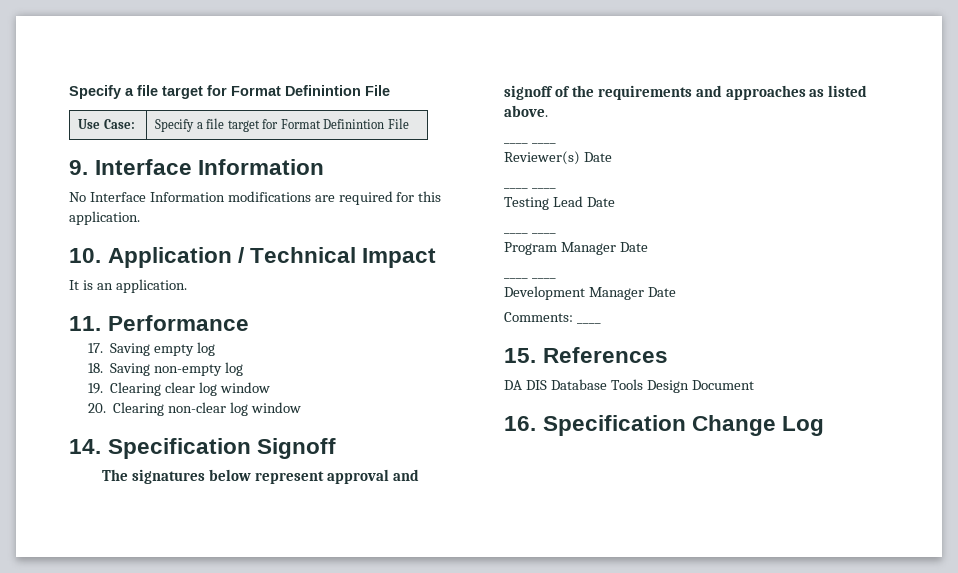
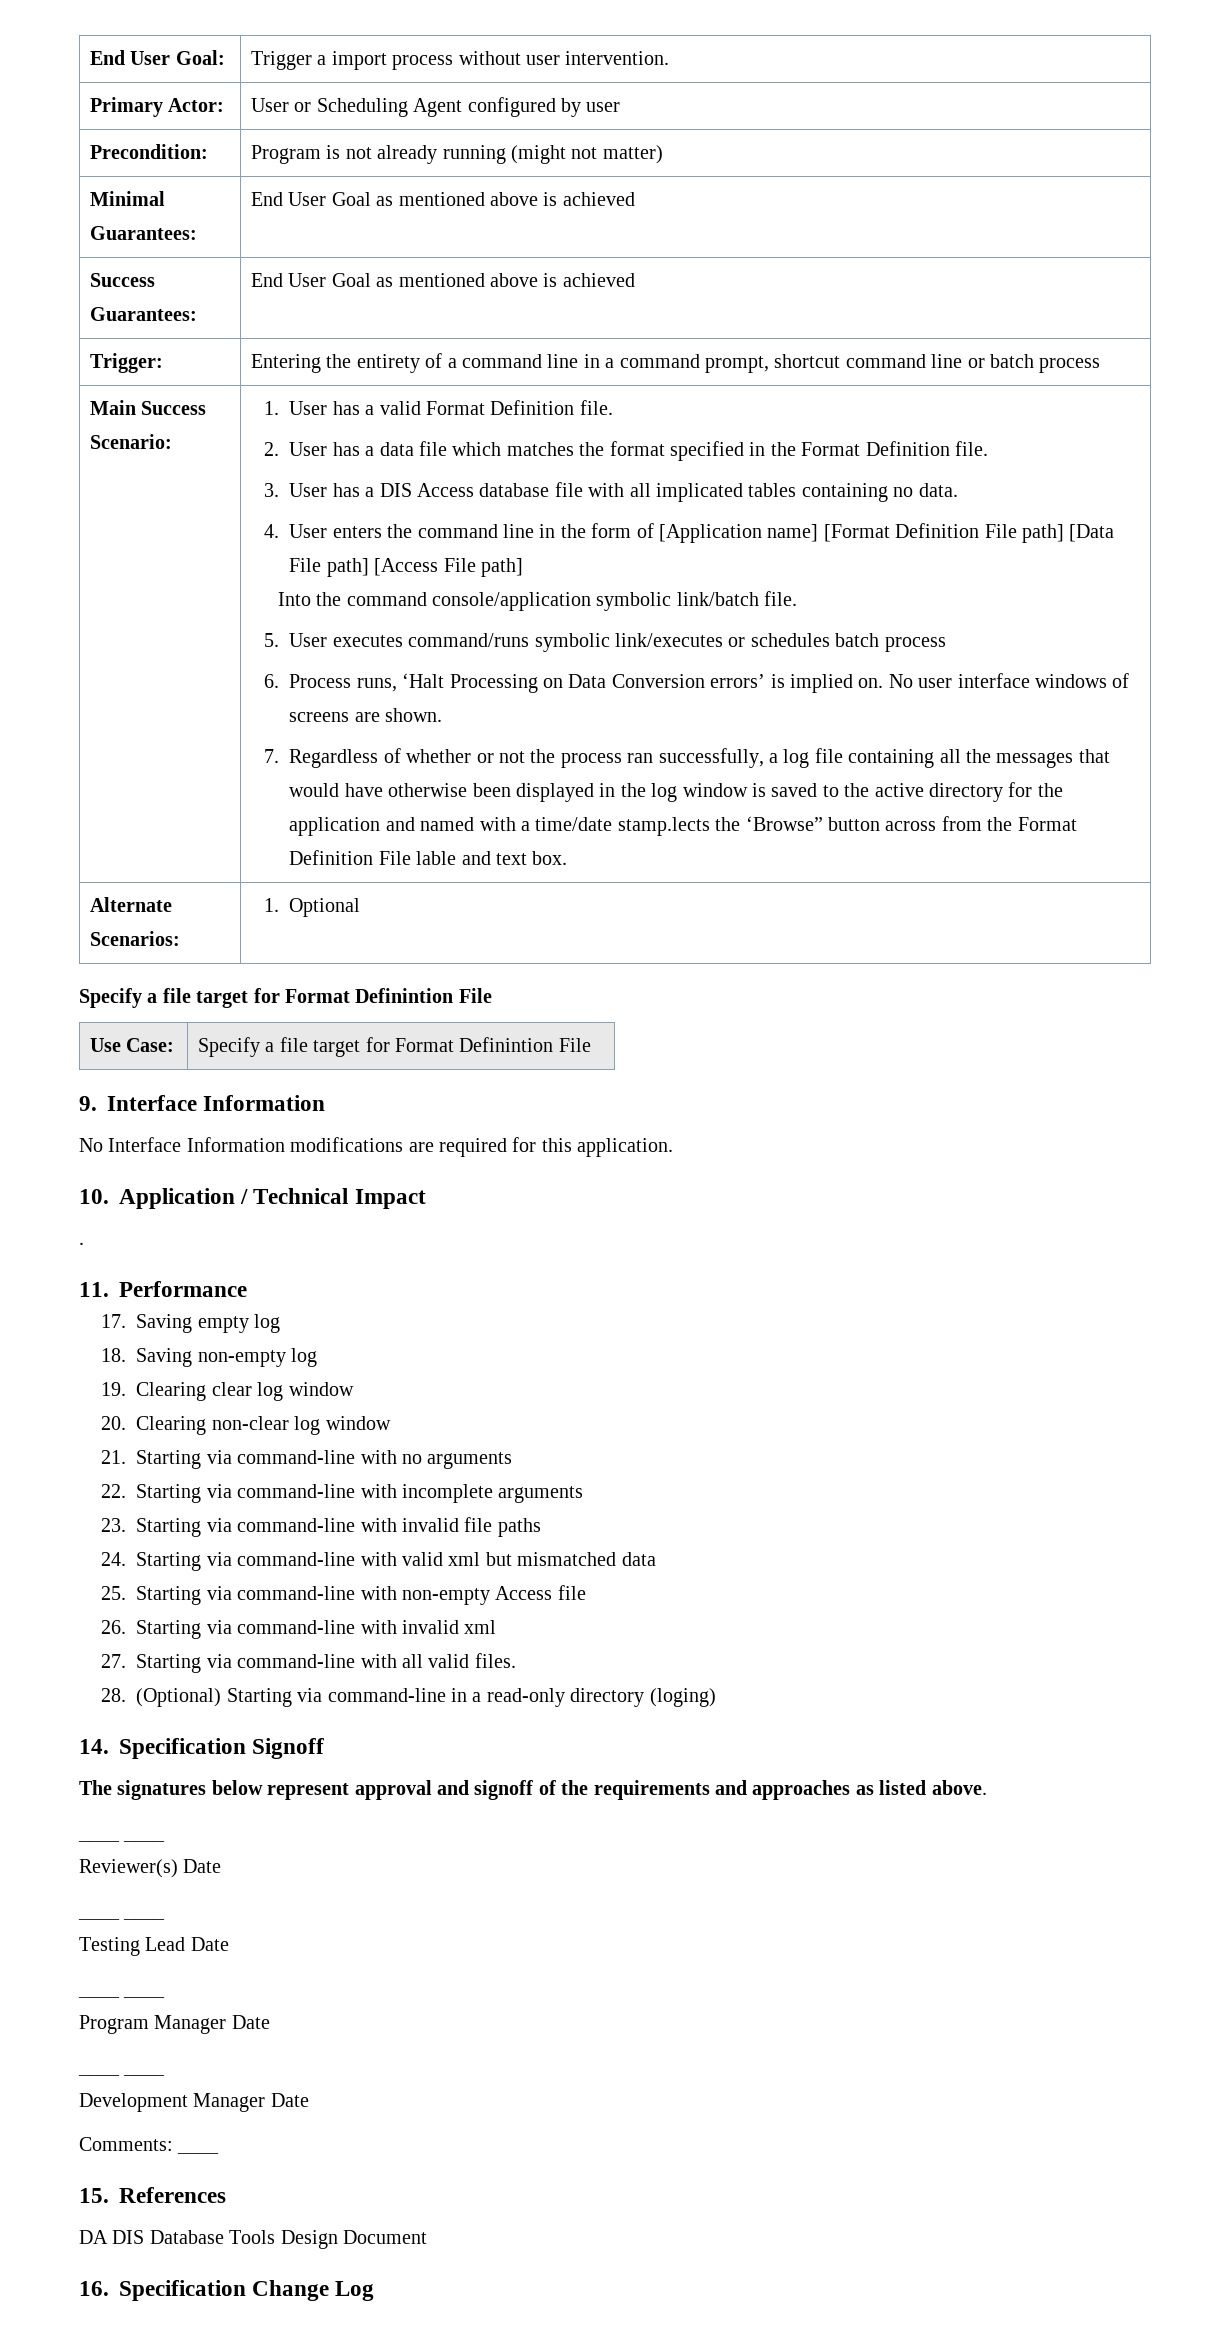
(69, 92) none -> [89,50,225,65] [250,51,670,70] [89,97,225,117] [250,97,621,117] [89,144,208,159] [250,145,663,164] [89,191,165,206] [89,226,197,240] [250,192,635,206] [89,273,155,287] [89,307,197,321] [250,273,635,287] [89,353,163,373] [250,353,1101,373] [89,400,207,415] [89,434,172,449] [264,400,613,415] [264,441,988,461] [264,482,958,502] [264,523,1115,543] [289,558,523,577] [277,591,798,611] [264,633,946,652] [264,673,1130,693] [289,708,443,722] [264,748,1110,768] [289,782,1063,802] [289,816,1077,836] [289,850,568,865] [89,897,172,912] [89,931,180,946] [264,898,361,917] End User Goal: | Trigger a import process without user intervention. // Primary Actor: | User or Scheduling Agent configured by user // Precondition: | Program is not already running (might not matter) // Minimal Guarantees: | End User Goal as mentioned above is achieved // Success Guarantees: | End User Goal as mentioned above is achieved // Trigger: | Entering the entirety of a command line in a command prompt, shortcut command line or batch process // Main Success Scenario: | 1. User has a valid Format Definition file. // 2. User has a data file which matches the format specified in the Format Definition file. // 3. User has a DIS Access database file with all implicated tables containing no data. // 4. User enters the command line in the form of [Application name] [Format Definition File path] [Data File path] [Access File path] // Into the command console/application symbolic link/batch file. // 5. User executes command/runs symbolic link/executes or schedules batch process // 6. Process runs, ‘Halt Processing on Data Conversion errors’ is implied on. No user interface windows of screens are shown. // 7. Regardless of whether or not the process ran successfully, a log file containing all the messages that would have otherwise been displayed in the log window is saved to the active directory for the application and named with a time/date stamp.lects the ‘Browse” button across from the Format Definition File lable and text box. // Alternate Scenarios: | 1. Optional //
[69,279,187,293] It is an application. -> [79,1242,84,1245] .
(302, 407) none -> [101,1450,513,1469] [101,1484,584,1503] [101,1517,541,1537] [101,1552,656,1571] [101,1585,586,1605] [101,1620,497,1639] [101,1653,516,1673] [101,1688,716,1707] // 21. Starting via command-line with no arguments // 22. Starting via command-line with incomplete arguments // 23. Starting via command-line with invalid file paths // 24. Starting via command-line with valid xml but mismatched data // 25. Starting via command-line with non-empty Access file // 26. Starting via command-line with invalid xml // 27. Starting via command-line with all valid files. // 28. (Optional) Starting via command-line in a read-only directory (loging)

